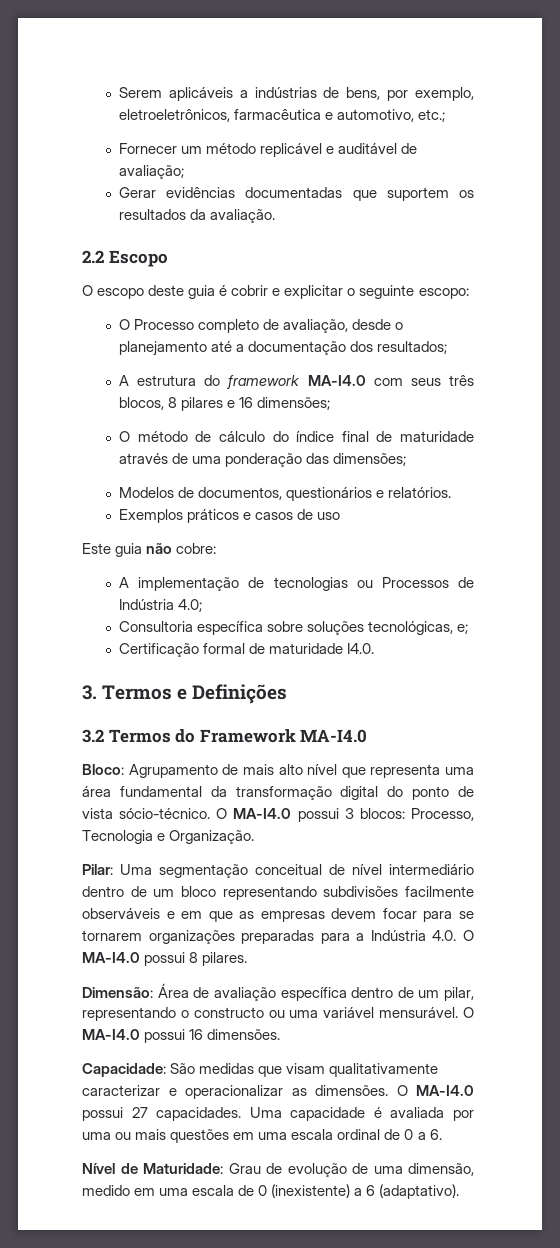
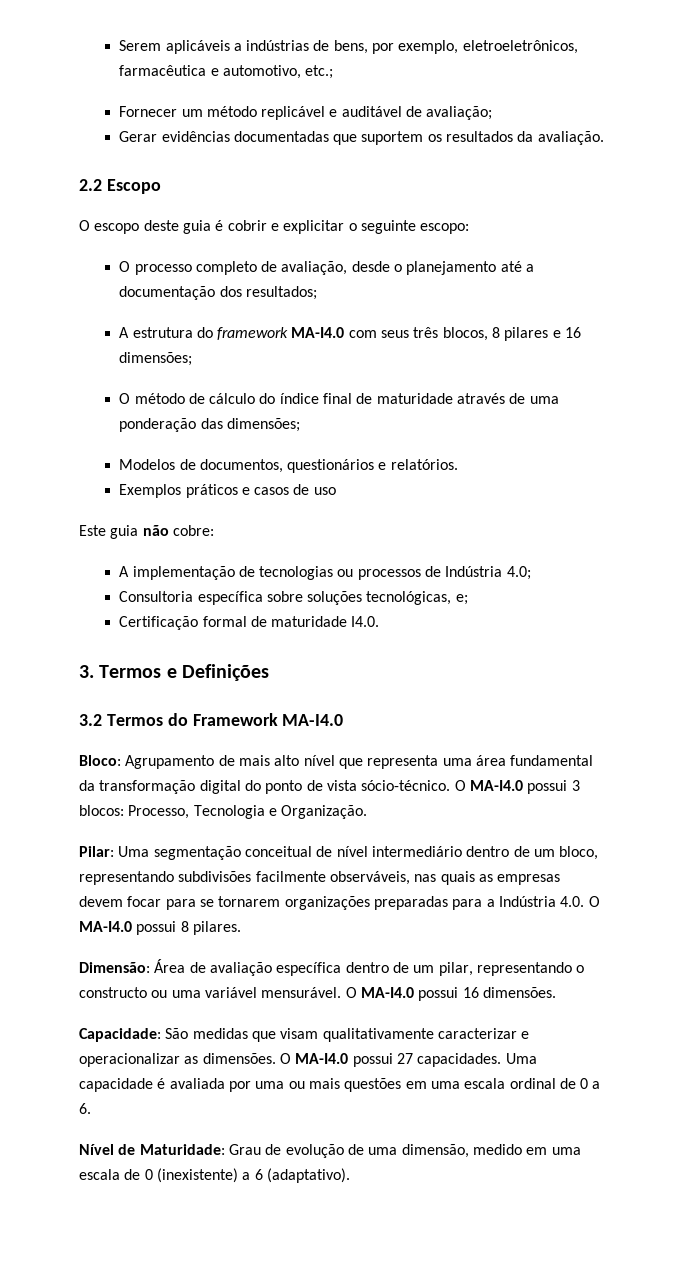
[134,319,195,330] Processo -> [134,264,192,275] processo
[381,577,449,588] Processos -> [357,569,421,580] processos
[181,886,216,897] bloco -> [559,846,599,860] bloco,
[82,908,233,922] observáveis e em que -> [329,871,475,885] observáveis, nas quais

